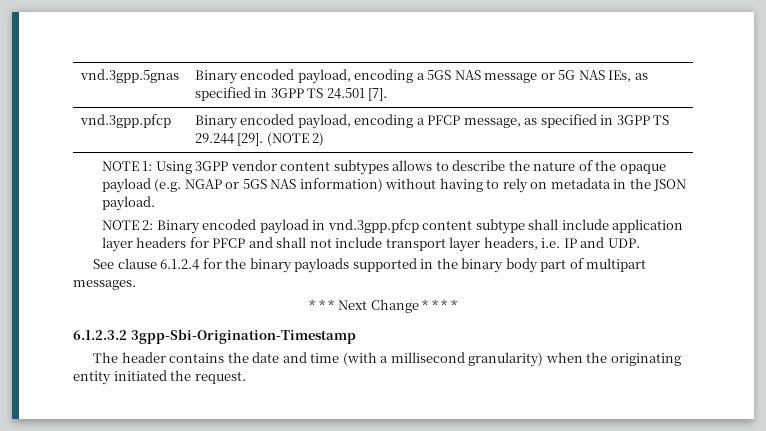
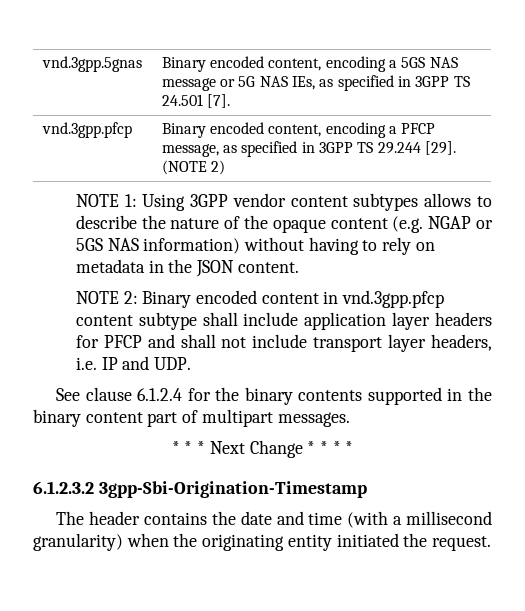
[297,69,351,84] payload, -> [268,58,322,71] content,
[297,114,351,129] payload, -> [268,124,322,137] content,
[101,178,151,193] payload -> [330,218,388,229] content
[101,196,155,211] payload. -> [237,262,299,273] content.
[259,219,309,234] payload -> [261,293,319,304] content
[294,258,350,273] payloads -> [298,390,363,401] contents
[505,258,538,273] body -> [85,412,143,423] content

